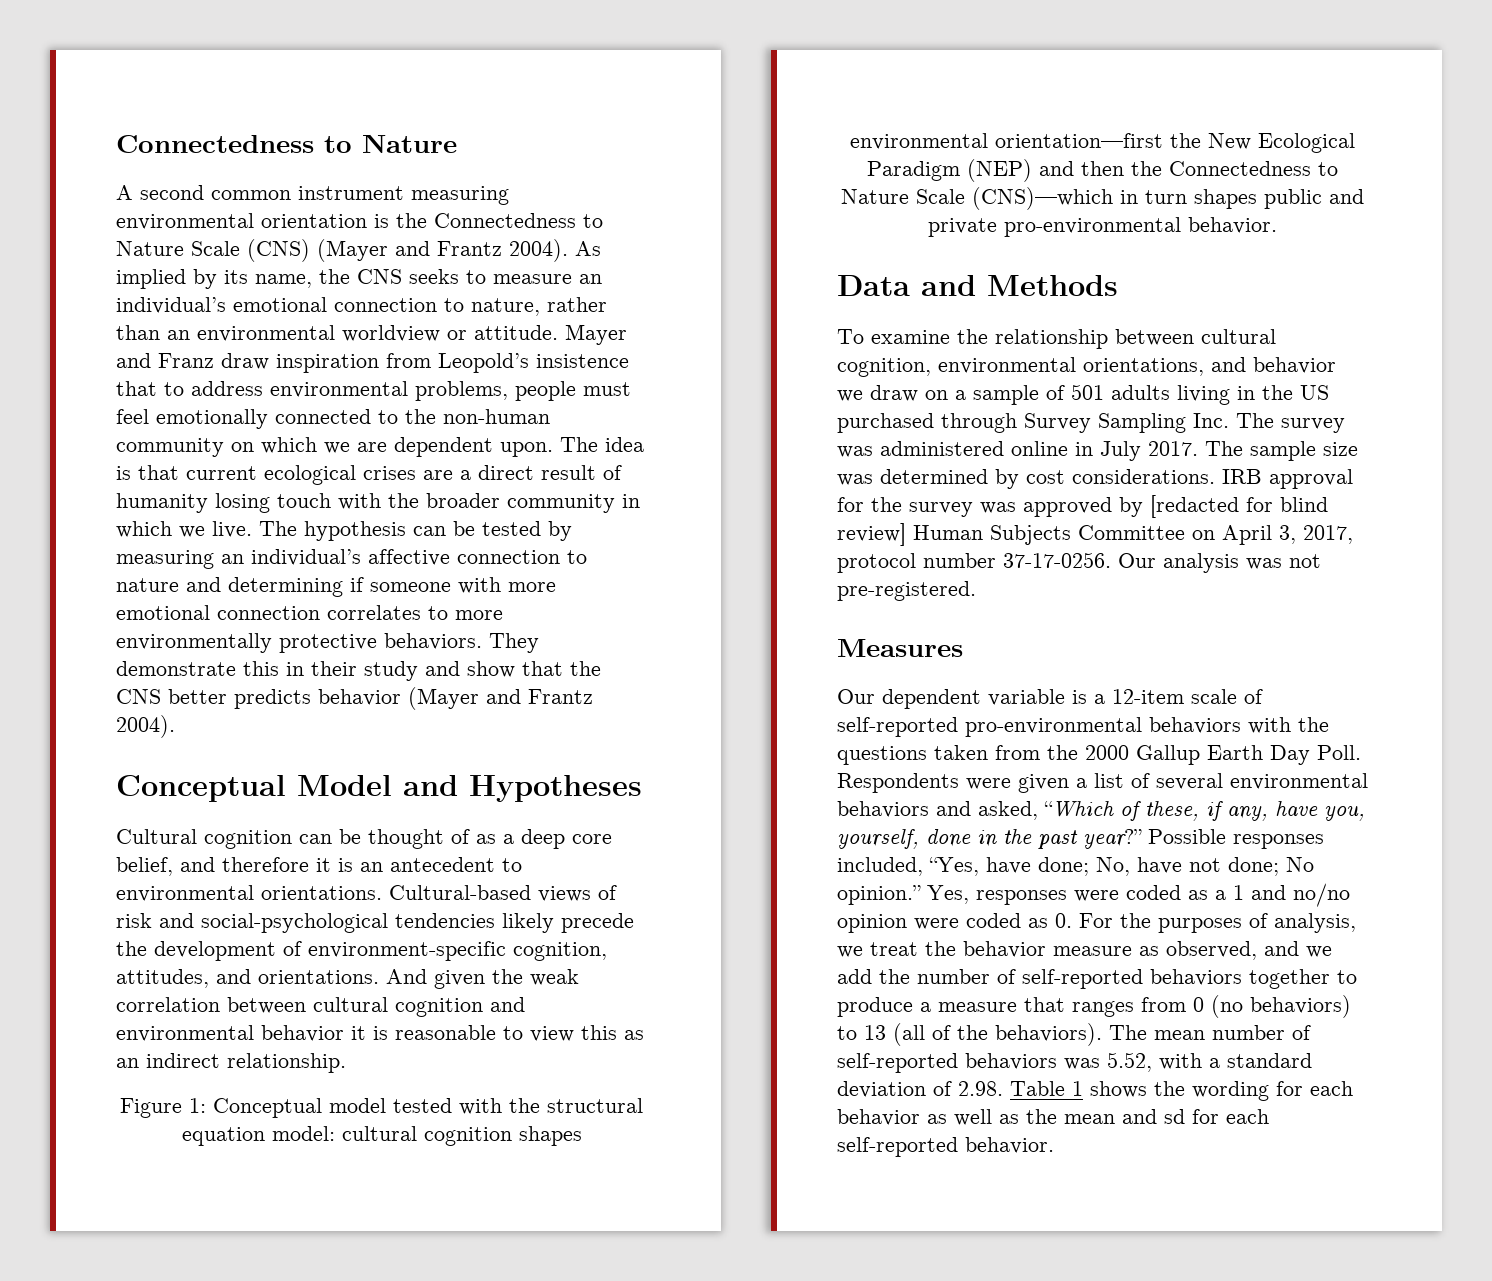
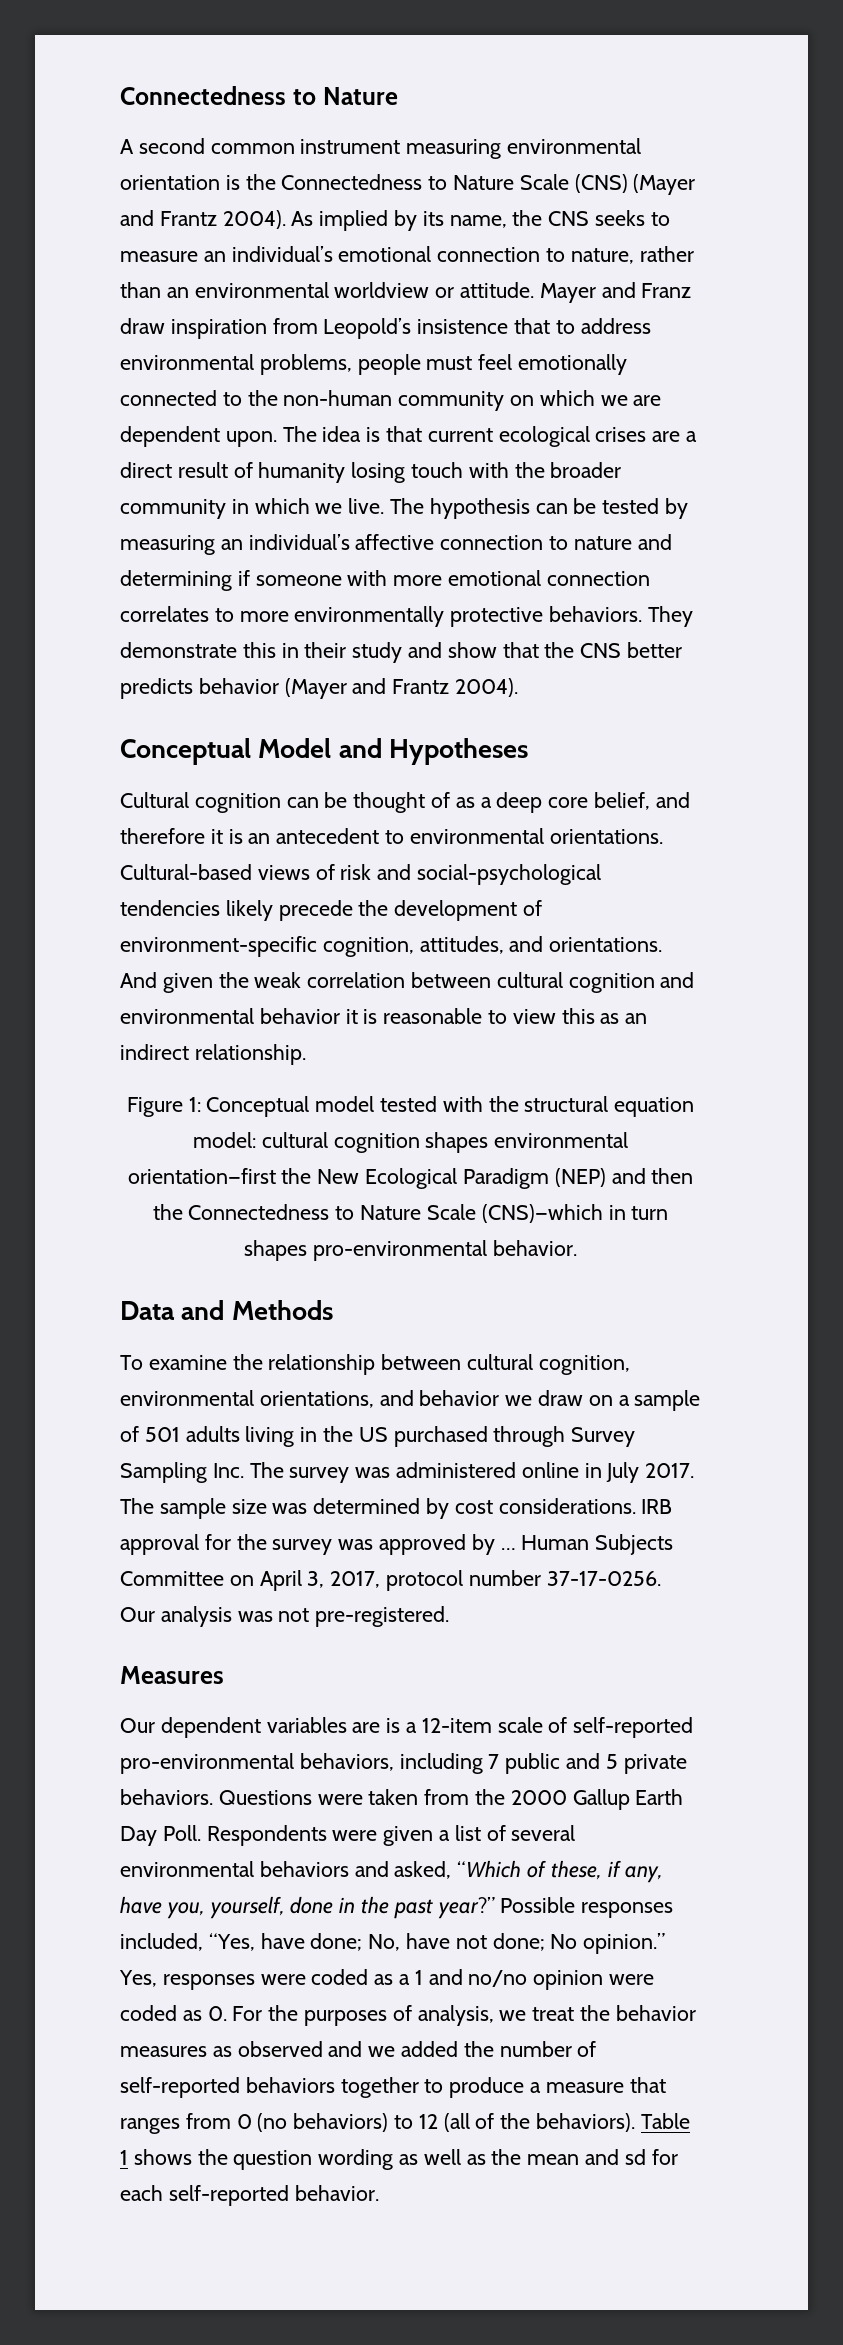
[1264,189,1364,209] [928,218,997,237] public and private -> (308, 1250) none
[1150,495,1328,518] [837,523,906,546] [redacted for blind review] -> [500,1548,516,1550] …
[988,689,1065,706] variable -> [266,1717,381,1733] variables are
[1149,717,1329,734] [837,746,927,765] behaviors with the questions -> [299,1753,687,1774] [120,1789,363,1805] behaviors, including 7 public and 5 private behaviors. Questions were
[1053,941,1257,960] measure as observed, -> [120,2041,323,2057] measures as observed
[837,969,872,984] add -> [401,2041,459,2057] added
[864,1025,886,1040] 13 -> [418,2114,438,2129] 12
[1109,1025,1311,1040] [837,1052,1312,1073] [837,1081,1353,1101] [837,1109,920,1126] The mean number of self-reported behaviors was 5.52, with a standard deviation of 2.98. Table 1 shows the wording for each behavior -> [640,2113,690,2129] [120,2149,394,2170] Table 1 shows the question wording

